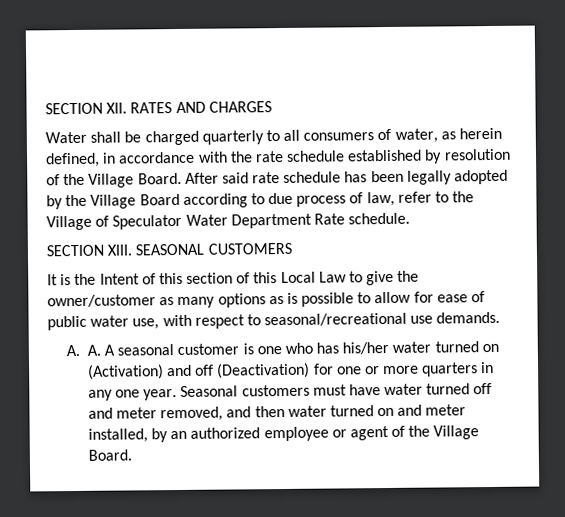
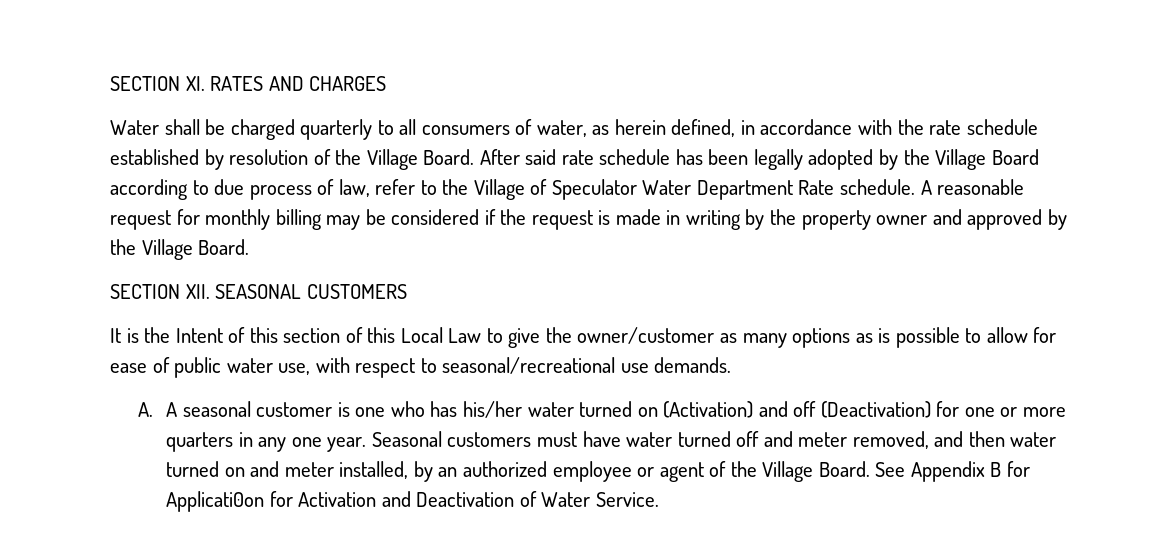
[45,102,128,115] SECTION XII. -> [110,76,205,91] SECTION XI.
[46,244,133,257] // SECTION XIII. -> [920,179,1025,195] [110,209,1067,230] [110,239,250,260] [110,284,210,299] A reasonable request for monthly billing may be considered if the request is made in writing by the property owner and approved by the Village Board. // SECTION XII.
[86,344,101,356] A. -> (154, 409) none
(132, 455) none -> [875,461,1030,482] [166,491,659,512] See Appendix B for Applicati0on for Activation and Deactivation of Water Service.

